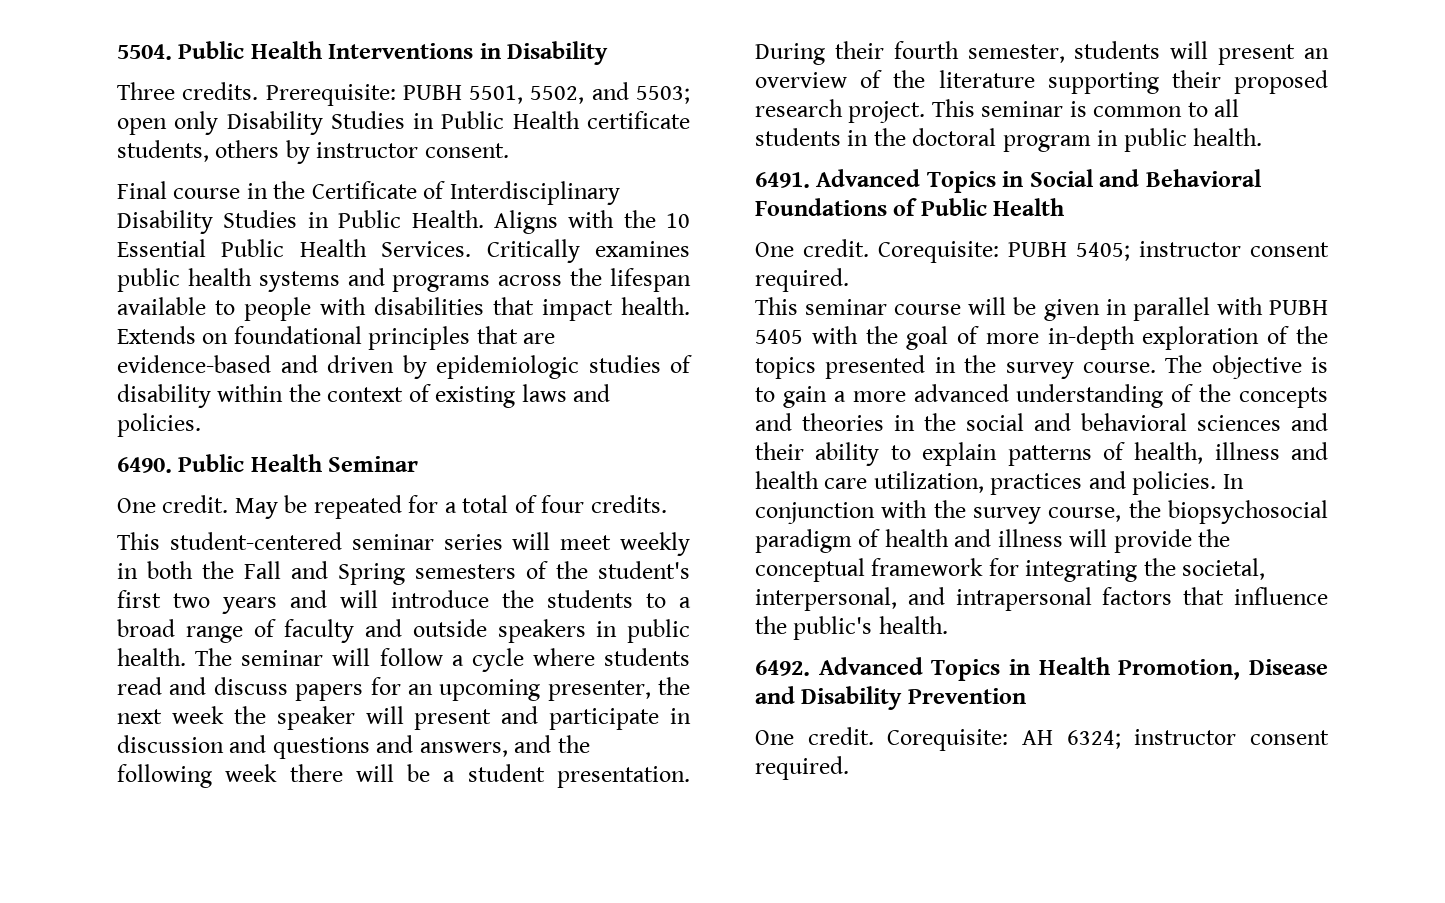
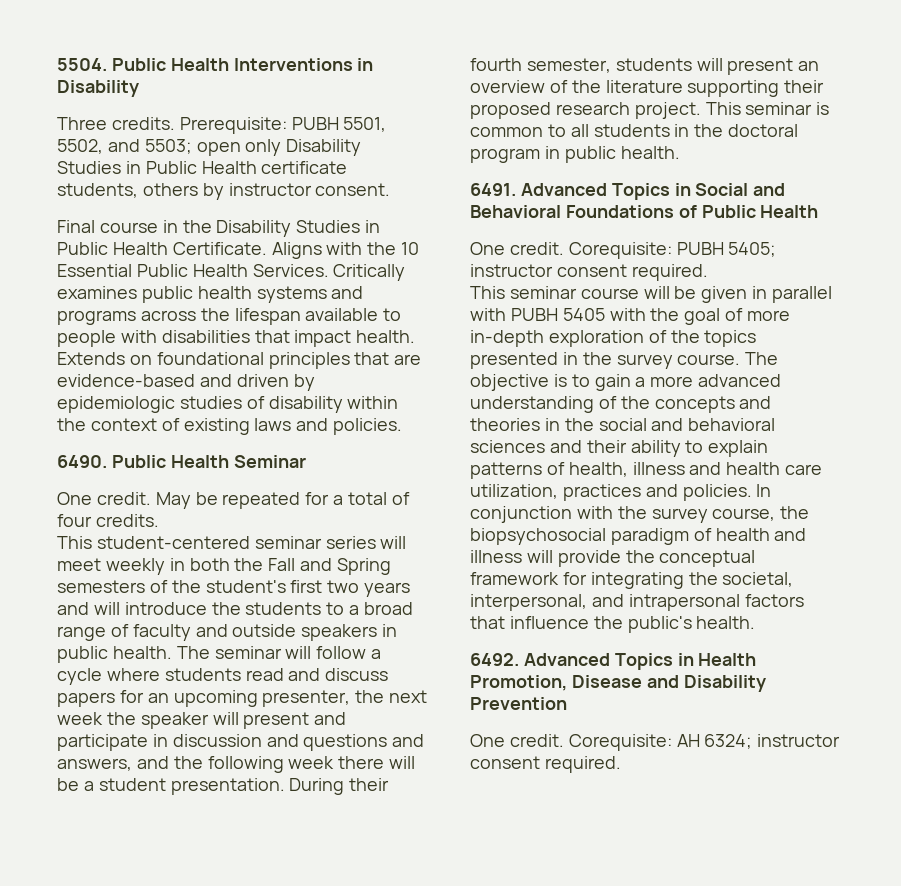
[311,181,620,205] [117,210,484,234] Certificate of Interdisciplinary Disability Studies in Public Health. -> [216,220,381,237] [57,242,267,255] Disability Studies in Public Health Certificate.

